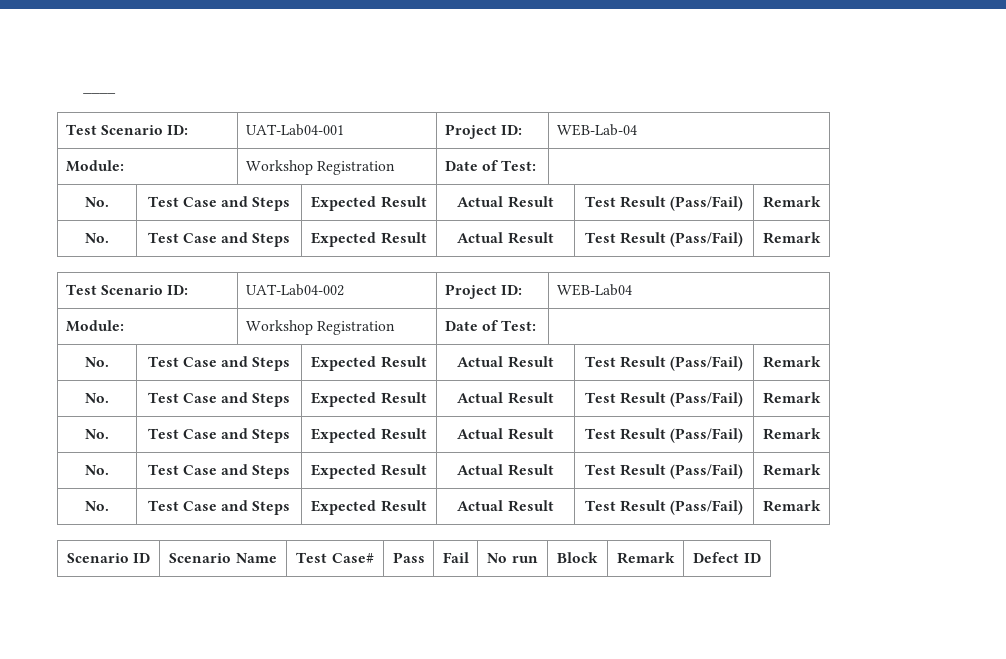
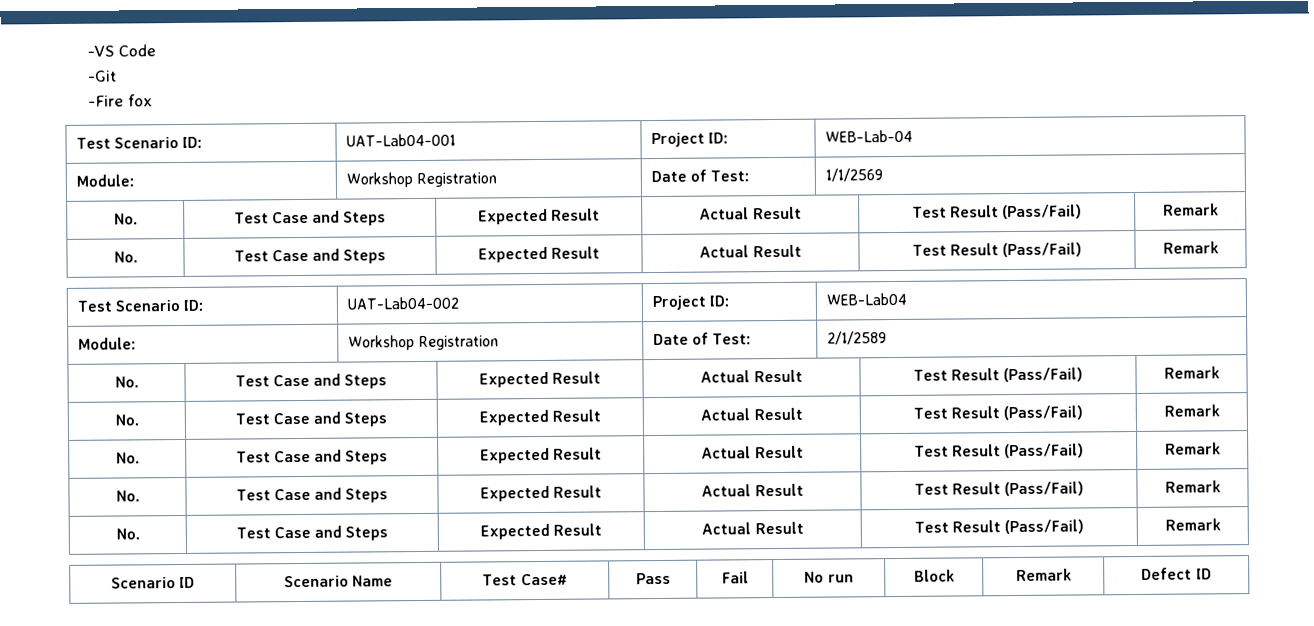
[83,91,117,94] ____ -> [86,44,156,57] [86,70,117,82] [87,94,153,107] -VS Code // -Git // -Fire fox
(537, 165) none -> [825,168,884,182] 1/1/2569
(537, 325) none -> [827,331,888,345] 2/1/2589

